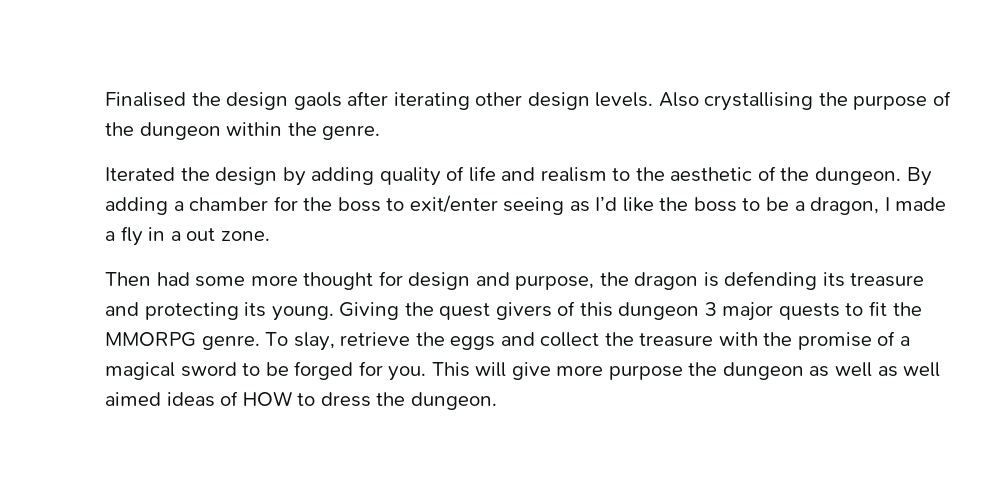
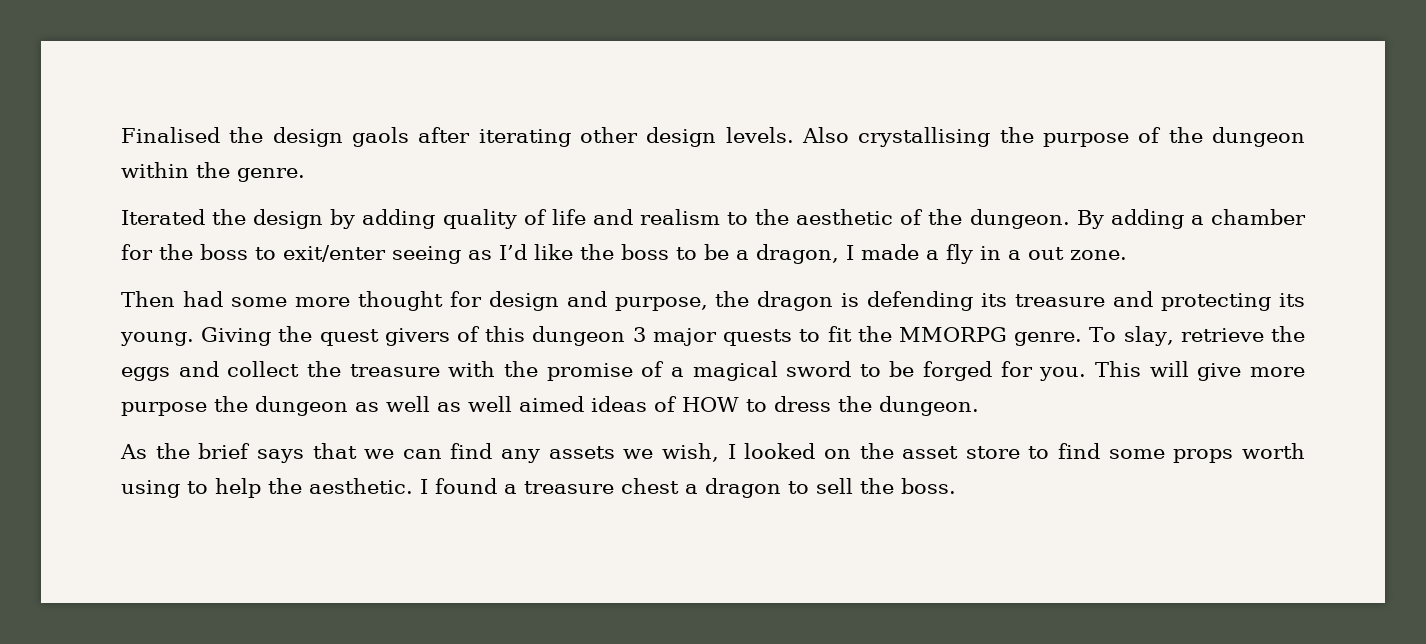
(497, 401) none -> [120,443,1305,463] [121,478,956,498] // As the brief says that we can find any assets we wish, I looked on the asset store to find some props worth using to help the aesthetic. I found a treasure chest a dragon to sell the boss.

